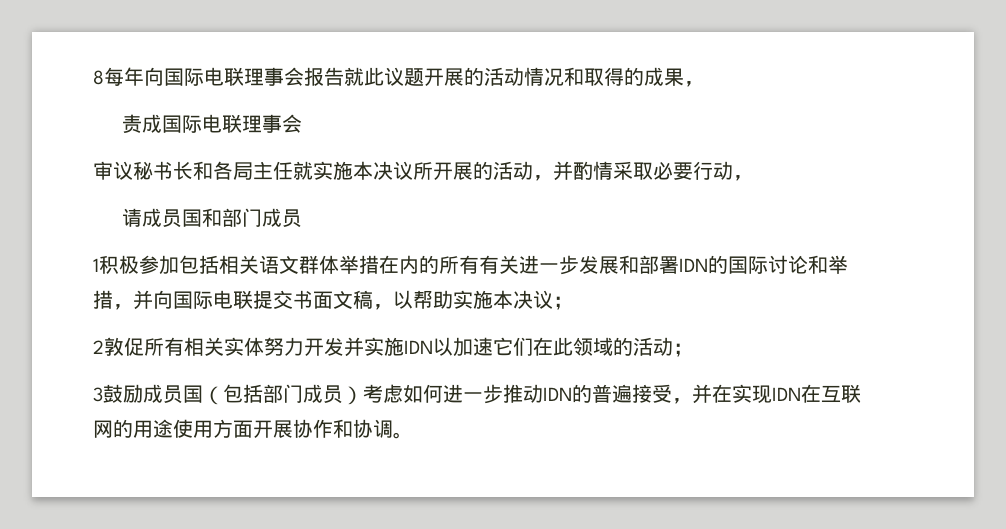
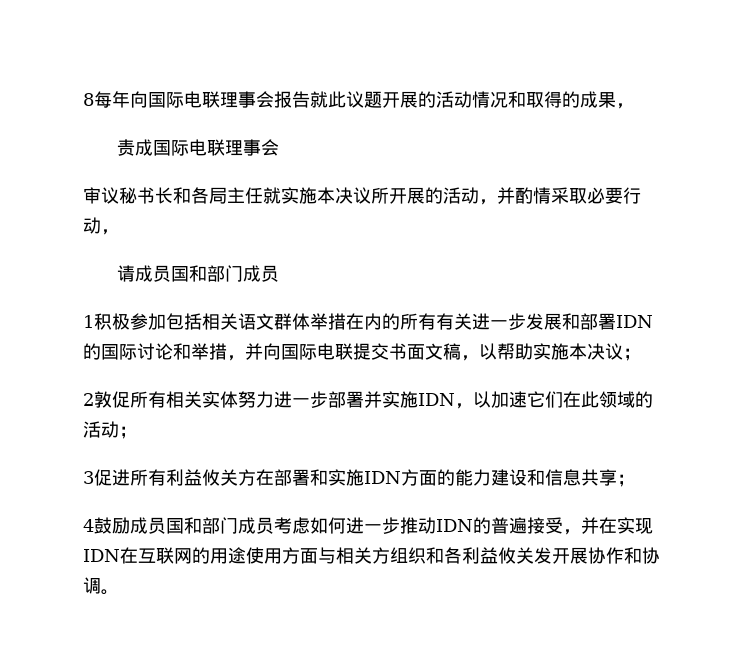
[304,337,344,356] 开发 -> [274,391,364,408] 进一步部署
(433, 347) none -> [455,403,473,409] ，
(103, 394) none -> [94,469,635,487] [83,519,94,532] 促进所有利益攸关方在部署和实施IDN方面的能力建设和信息共享； // 4
[203,384,363,405] （包括部门成员） -> [184,517,274,534] 和部门成员
(253, 429) none -> [318,547,552,564] 与相关方组织和各利益攸关发

